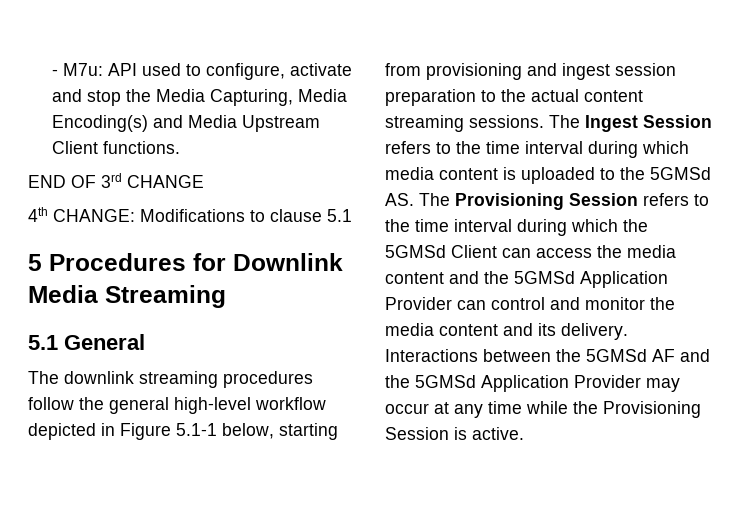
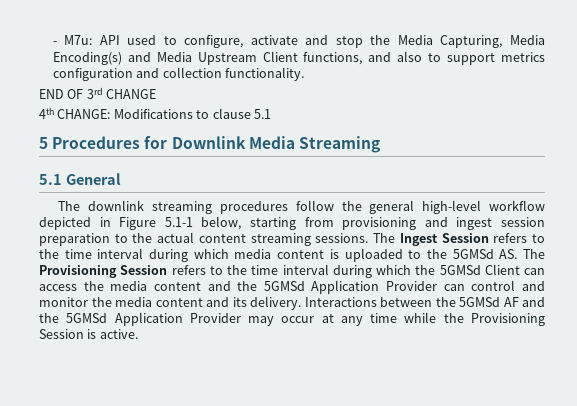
[102,141,180,154] functions. -> [303,51,545,65] [52,67,304,81] functions, and also to support metrics configuration and collection functionality.

